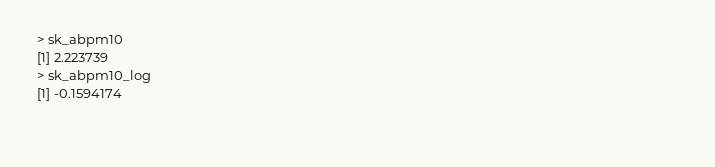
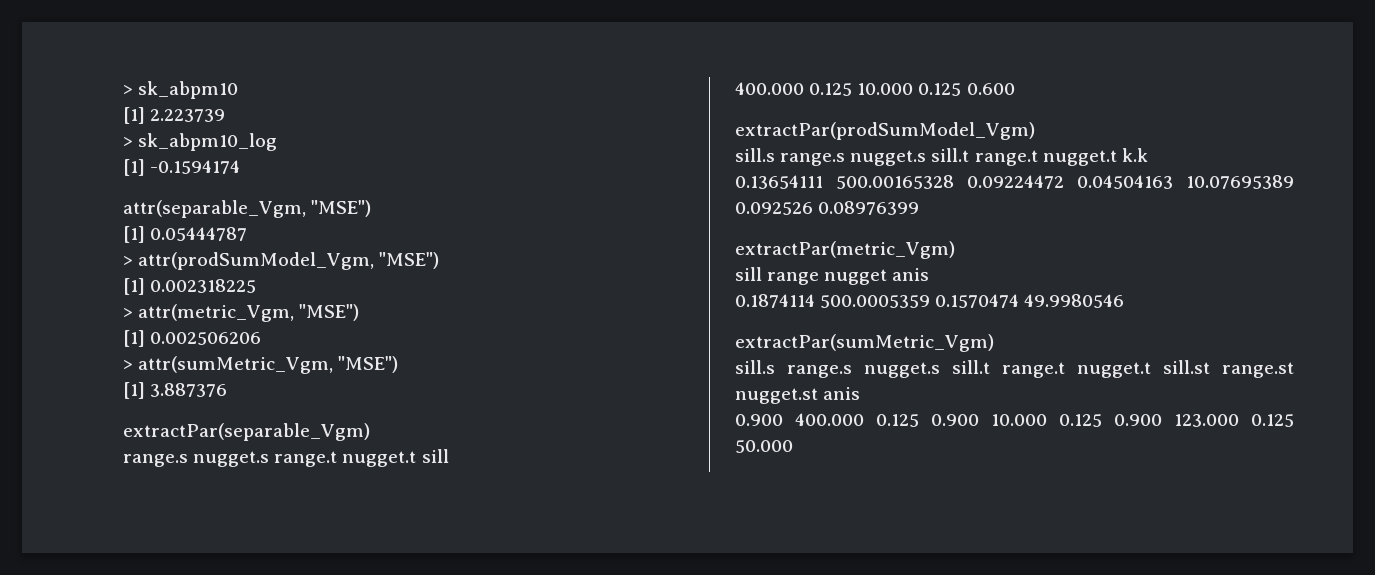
(122, 93) none -> [123,200,372,218] [123,226,248,243] [123,252,440,270] [123,278,257,295] [123,304,360,322] [123,330,262,347] [123,356,399,374] [123,382,228,399] [123,423,370,441] [123,449,449,467] [735,82,1015,96] [735,122,1035,140] [735,148,1148,166] [735,175,1294,189] [735,201,920,215] [735,241,955,259] [735,267,930,285] [735,294,1125,308] [735,334,994,352] [735,360,1294,378] [735,387,861,404] [735,413,1294,427] [735,440,793,453] // attr(separable_Vgm, "MSE") // [1] 0.05444787 // > attr(prodSumModel_Vgm, "MSE") // [1] 0.002318225 // > attr(metric_Vgm, "MSE") // [1] 0.002506206 // > attr(sumMetric_Vgm, "MSE") // [1] 3.887376 // extractPar(separable_Vgm) // range.s nugget.s range.t nugget.t sill // 400.000 0.125 10.000 0.125 0.600 // extractPar(prodSumModel_Vgm) // sill.s range.s nugget.s sill.t range.t nugget.t k.k // 0.13654111 500.00165328 0.09224472 0.04504163 10.07695389 0.092526 0.08976399 // extractPar(metric_Vgm) // sill range nugget anis // 0.1874114 500.0005359 0.1570474 49.9980546 // extractPar(sumMetric_Vgm) // sill.s range.s nugget.s sill.t range.t nugget.t sill.st range.st nugget.st anis // 0.900 400.000 0.125 0.900 10.000 0.125 0.900 123.000 0.125 50.000

